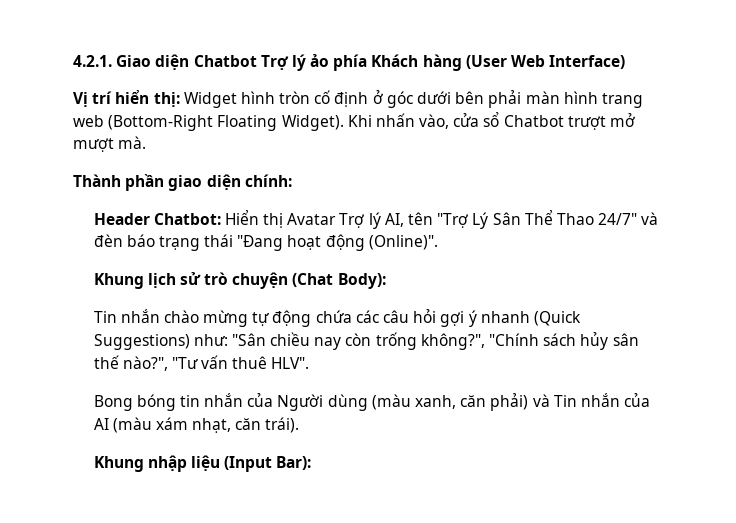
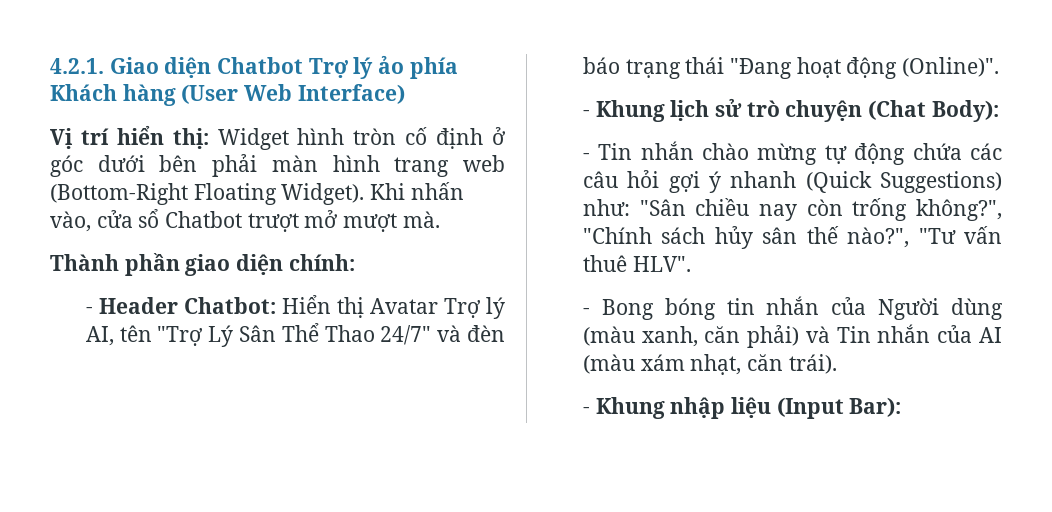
(292, 180) none -> [85,307,93,314] -
(438, 242) none -> [582,110,590,117] -
(386, 281) none -> [582,153,590,160] -
(310, 363) none -> [582,308,590,315] -
(300, 425) none -> [582,407,590,414] -

